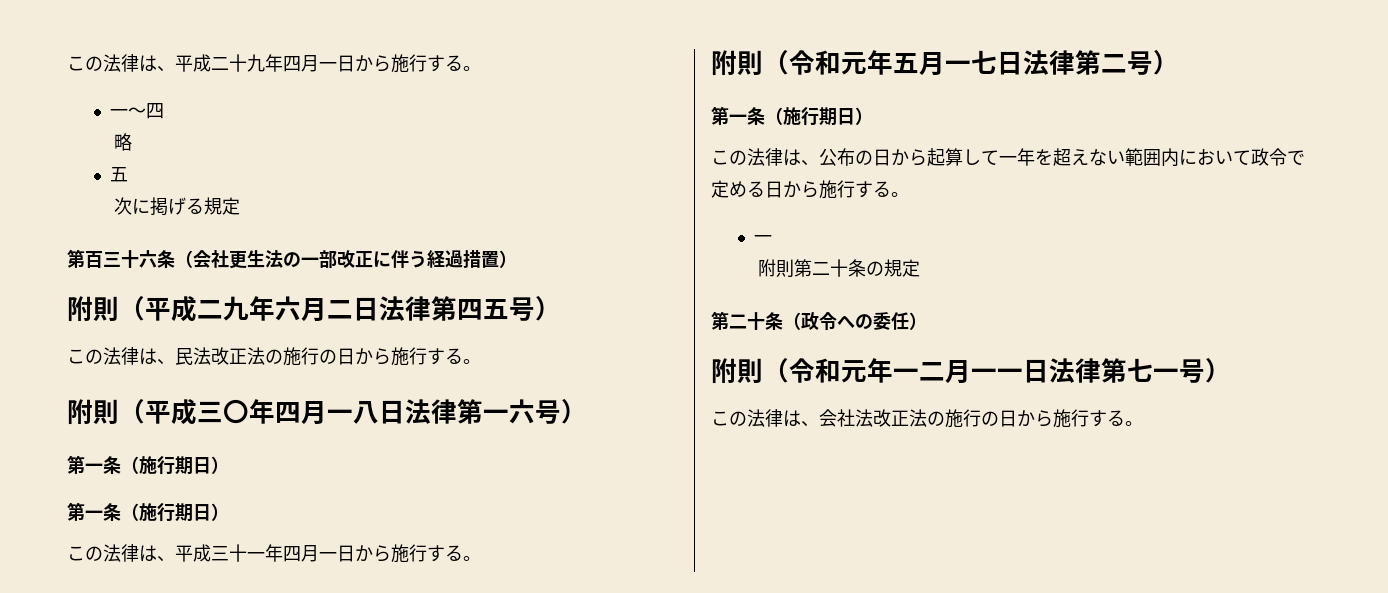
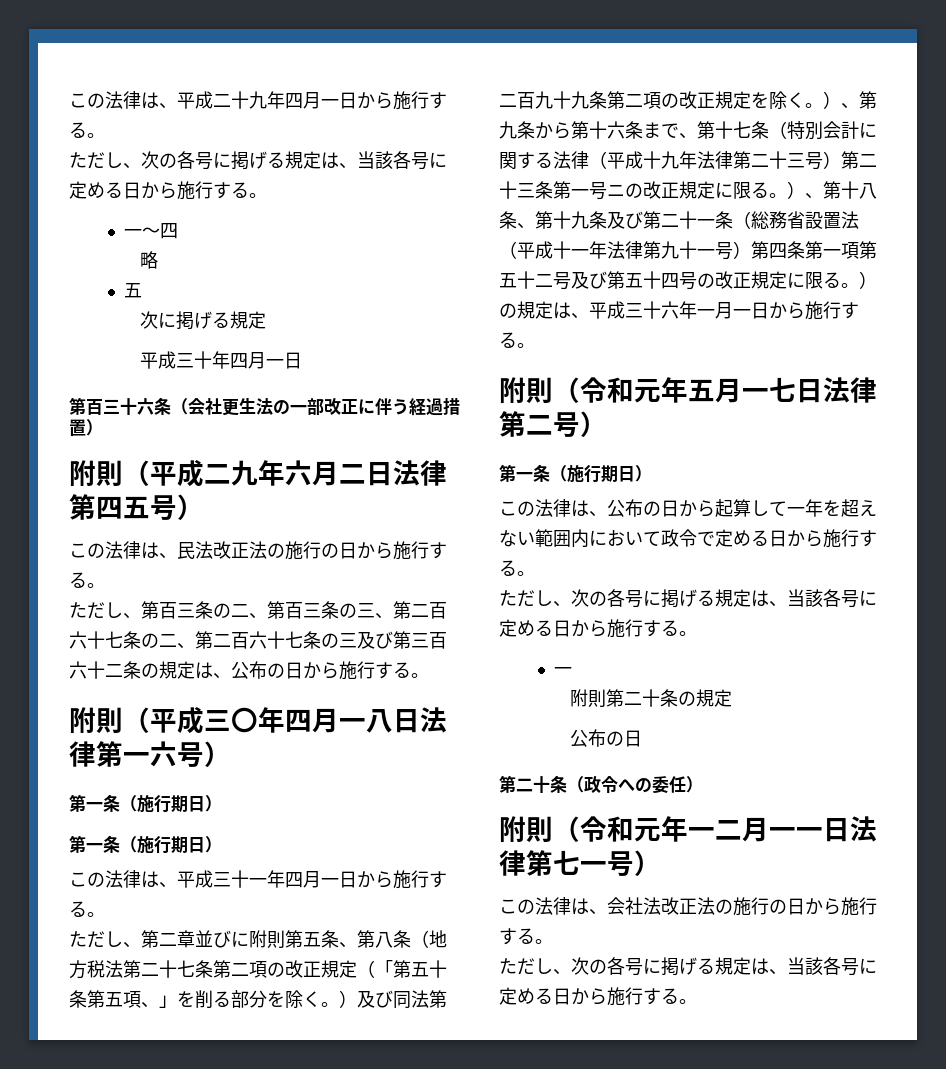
(481, 68) none -> [69,151,447,170] [69,181,267,200] // ただし、次の各号に掲げる規定は、当該各号に定める日から施行する。
(240, 206) none -> [140,351,303,369] // 平成三十年四月一日
(481, 361) none -> [69,601,447,619] [69,631,447,649] [69,661,429,680] // ただし、第百三条の二、第百三条の三、第二百六十七条の二、第二百六十七条の三及び第三百六十二条の規定は、公布の日から施行する。
(481, 558) none -> [69,930,447,949] [69,960,447,979] [69,990,447,1009] [499,91,877,109] [499,121,877,140] [499,151,877,170] [499,181,877,200] [499,211,859,229] [499,241,877,260] [499,271,877,290] [499,301,859,320] [499,332,535,348] // ただし、第二章並びに附則第五条、第八条（地方税法第二十七条第二項の改正規定（「第五十条第五項、」を削る部分を除く。）及び同法第二百九十九条第二項の改正規定を除く。）、第九条から第十六条まで、第十七条（特別会計に関する法律（平成十九年法律第二十三号）第二十三条第一号ニの改正規定に限る。）、第十八条、第十九条及び第二十一条（総務省設置法（平成十一年法律第九十一号）第四条第一項第五十二号及び第五十四号の改正規定に限る。）の規定は、平成三十六年一月一日から施行する。
(909, 194) none -> [499,589,877,608] [499,619,697,638] // ただし、次の各号に掲げる規定は、当該各号に定める日から施行する。
(920, 268) none -> [570,729,643,747] // 公布の日
(1143, 423) none -> [499,957,877,976] [499,987,697,1006] // ただし、次の各号に掲げる規定は、当該各号に定める日から施行する。

